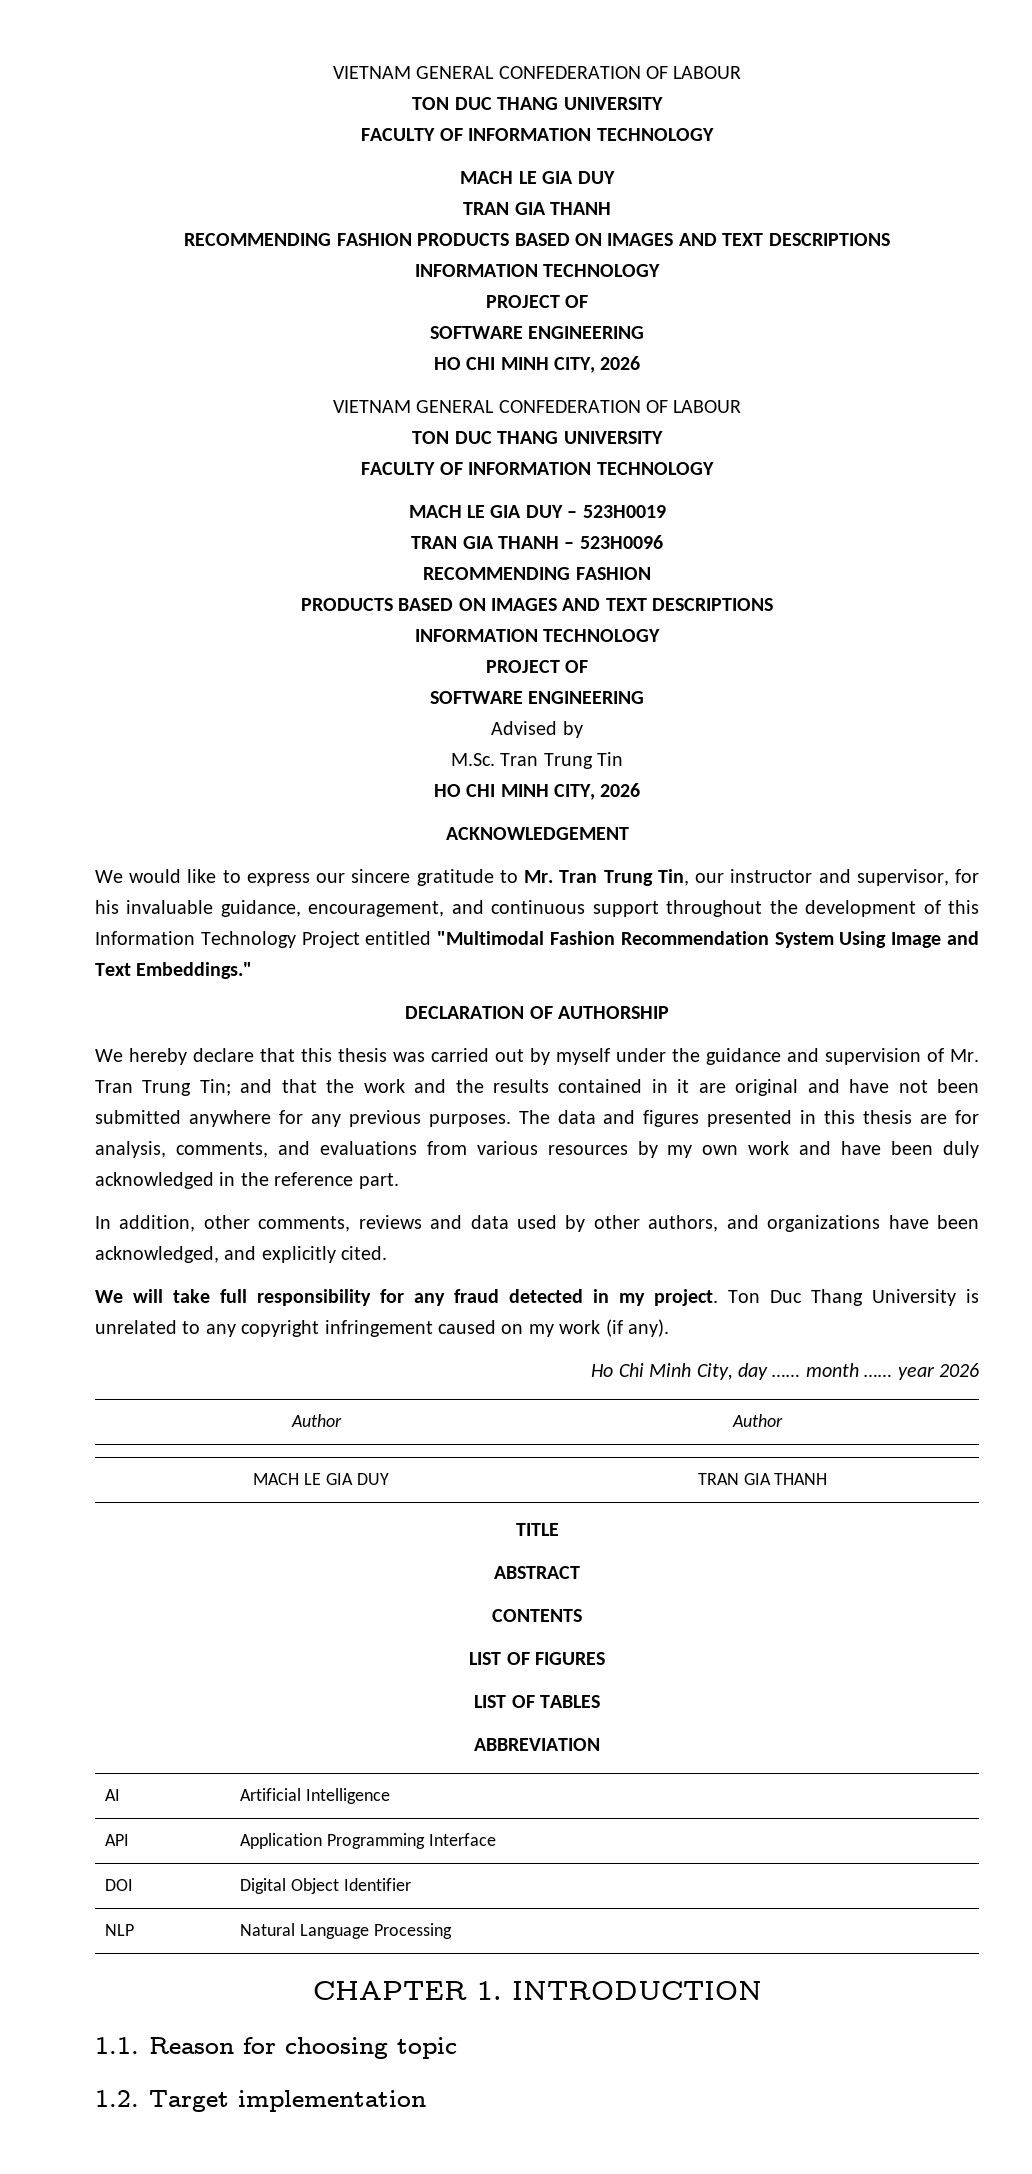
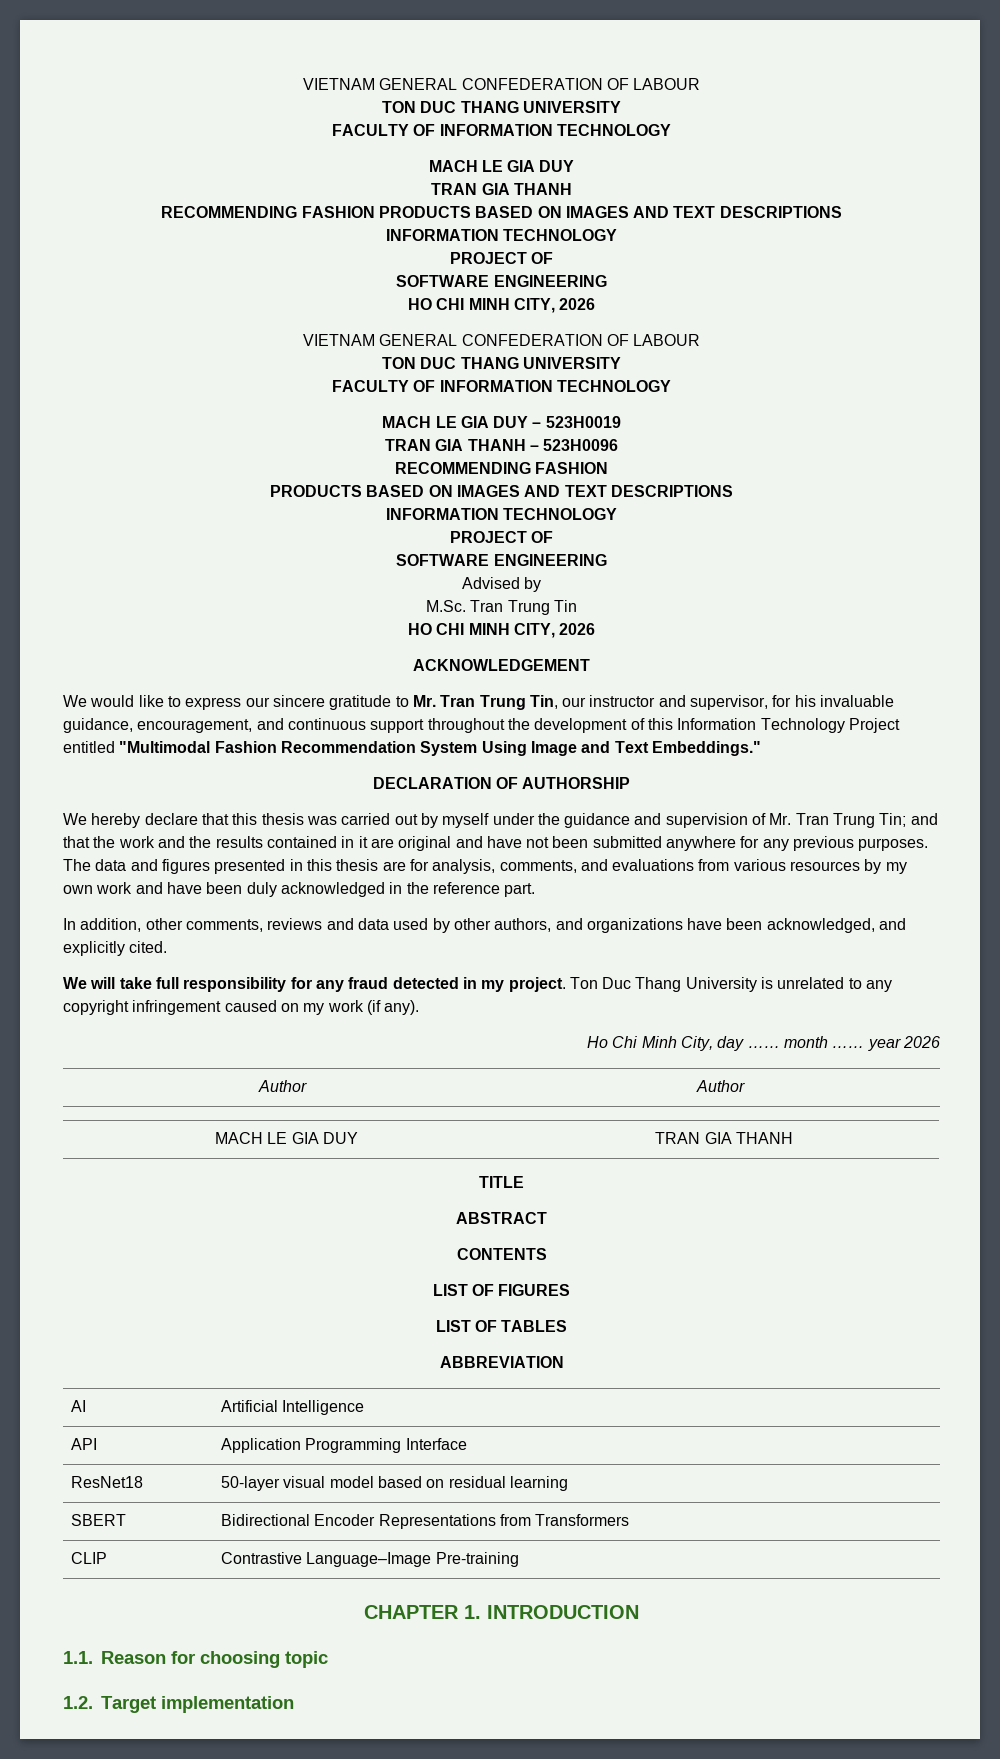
[105,1879,134,1891] [240,1878,412,1894] [105,1924,135,1936] [240,1923,453,1939] DOI | Digital Object Identifier // NLP | Natural Language Processing -> [71,1476,144,1488] [221,1476,569,1491] [71,1514,127,1526] [221,1514,630,1529] [71,1552,108,1564] [221,1552,519,1567] ResNet18 | 50-layer visual model based on residual learning // SBERT | Bidirectional Encoder Representations from Transformers // CLIP | Contrastive Language–Image Pre-training

